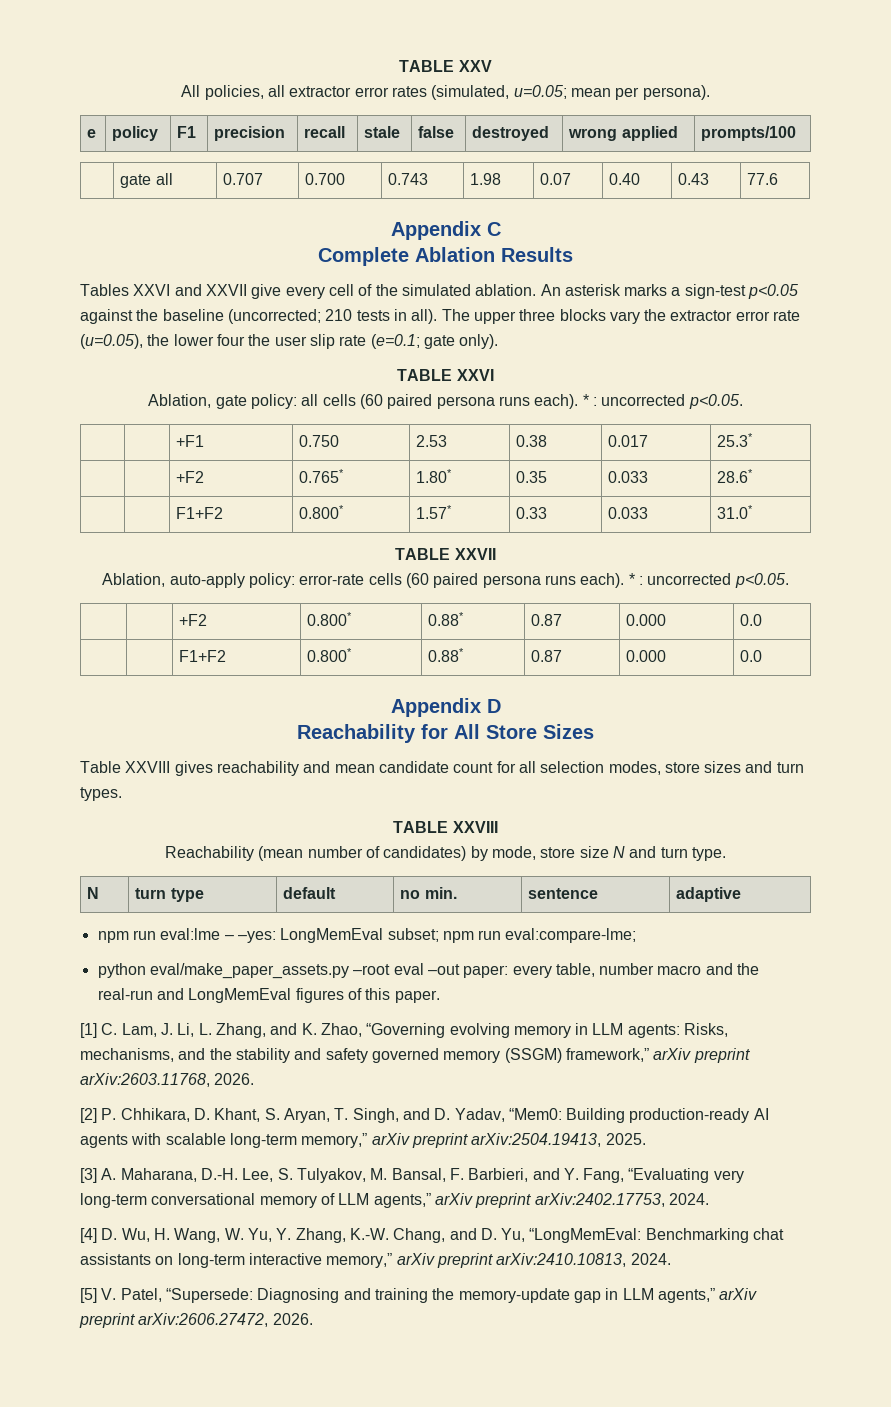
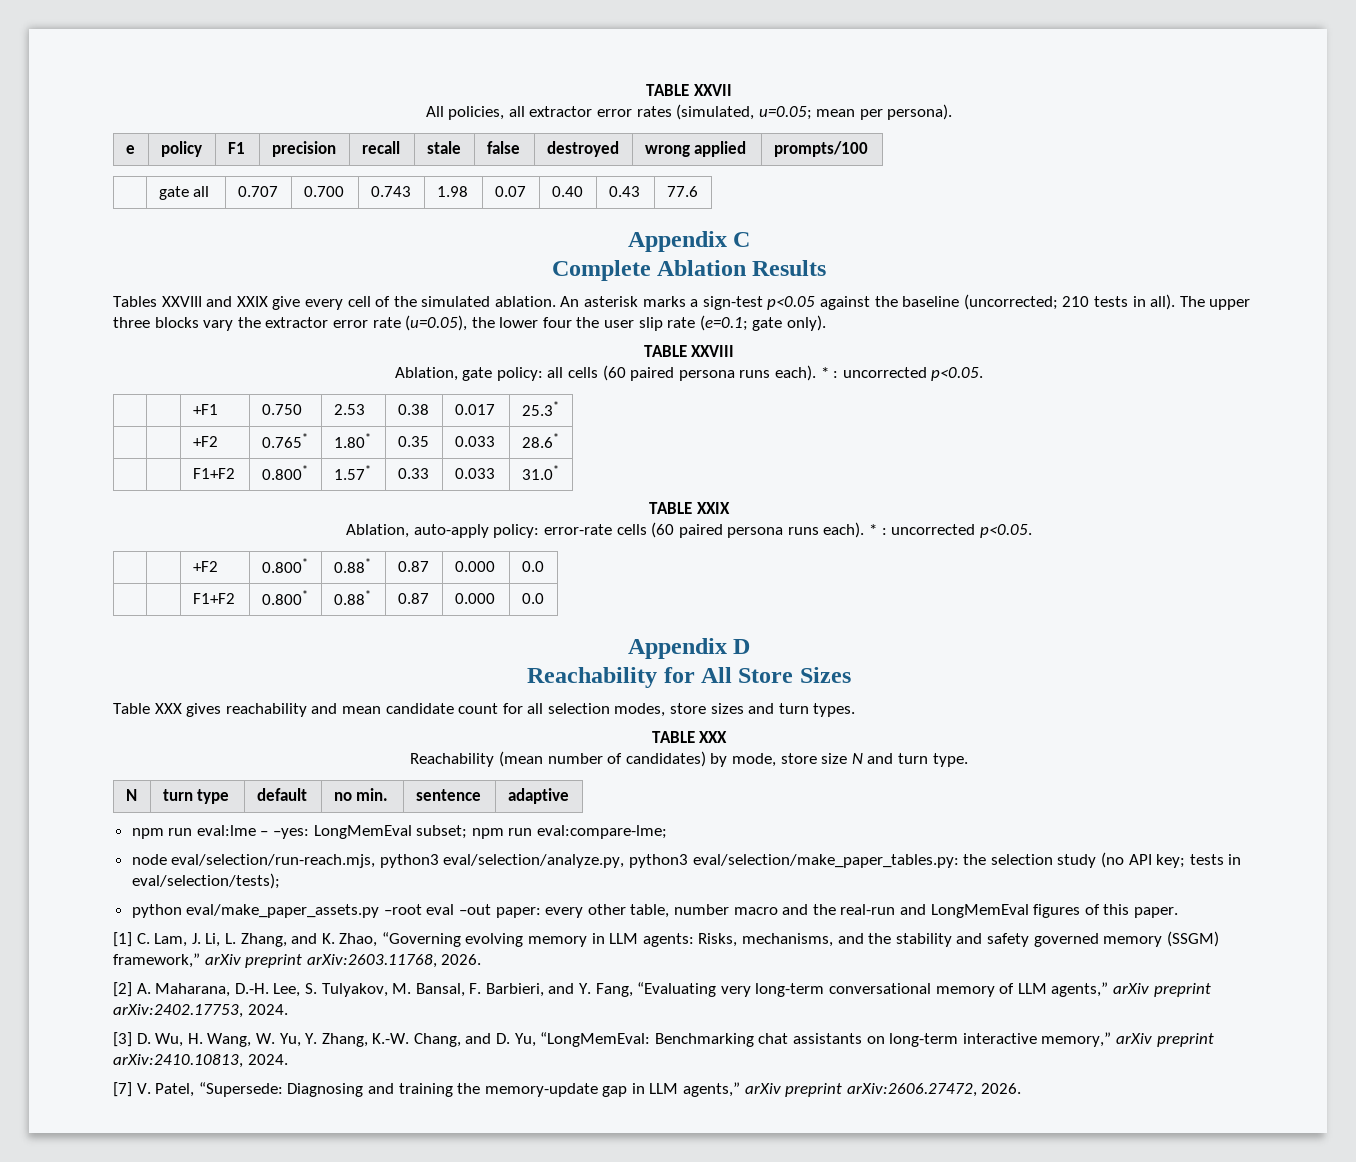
[399,60,492,72] TABLE XXV -> [646,84,732,96] TABLE XXVII
[133,284,247,296] XXVI and XXVII -> [161,296,268,307] XXVIII and XXIX
[456,369,494,381] XXVI -> [691,345,735,357] XXVIII
[454,548,496,560] XXVII -> [696,502,730,514] XXIX
[125,761,171,773] XXVIII -> [154,703,182,714] XXX
[452,821,498,833] XXVIII -> [699,731,728,743] XXX
(637, 935) none -> [131,852,1242,868] [131,873,280,889] // node eval/selection/run-reach.mjs, python3 eval/selection/analyze.py, python3 eval/selection/make_paper_tables.py: the selection study (no API key; tests in eval/selection/tests);
(552, 971) none -> [587,904,626,915] other
[101,1108,769,1123] [80,1133,646,1148] [80,1168,97,1183] P. Chhikara, D. Khant, S. Aryan, T. Singh, and D. Yadav, “Mem0: Building production-ready AI agents with scalable long-term memory,” arXiv preprint arXiv:2504.19413, 2025. // [3] -> (132, 989) none
[80,1228,97,1243] [4] -> [113,1032,132,1047] [3]
[80,1288,97,1303] [5] -> [113,1082,132,1097] [7]

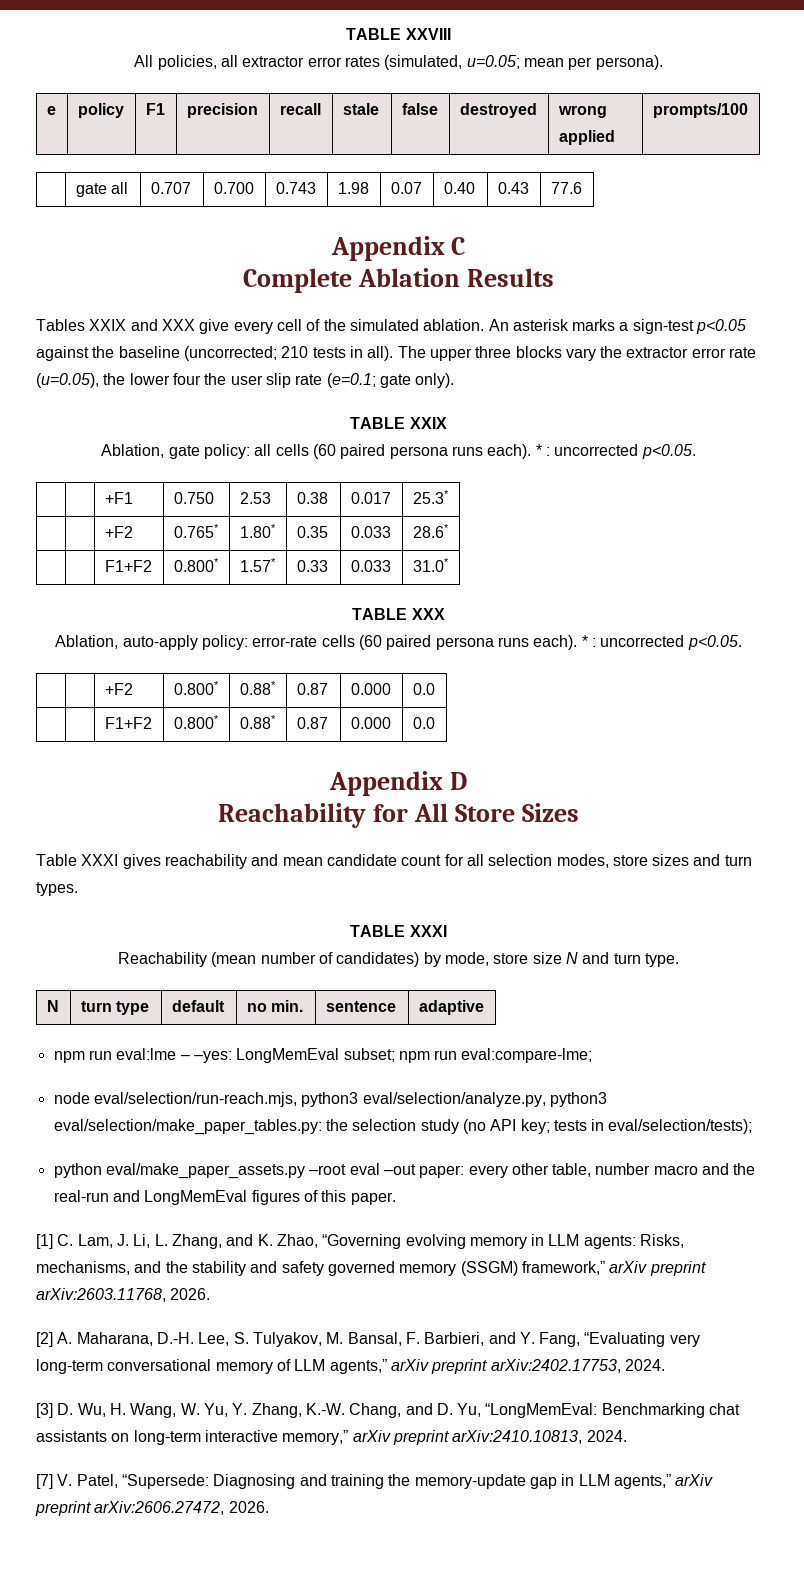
[646,84,732,96] TABLE XXVII -> [346,28,451,40] TABLE XXVIII
[161,296,268,307] XXVIII and XXIX -> [89,319,195,331] XXIX and XXX
[691,345,735,357] XXVIII -> [409,417,447,429] XXIX
[696,502,730,514] XXIX -> [411,608,445,620] XXX
[154,703,182,714] XXX -> [81,854,119,866] XXXI
[699,731,728,743] XXX -> [409,925,447,937] XXXI

